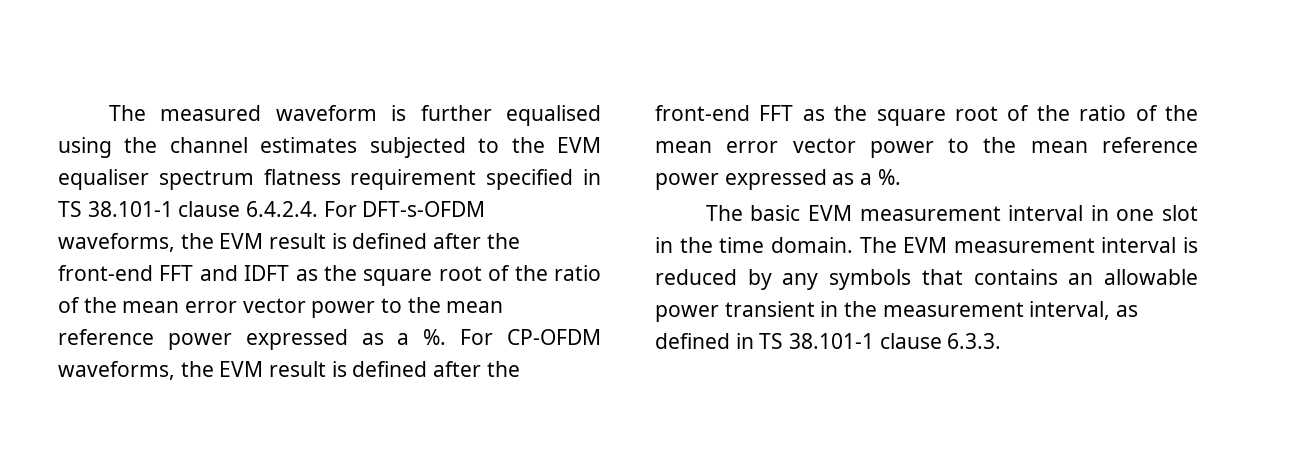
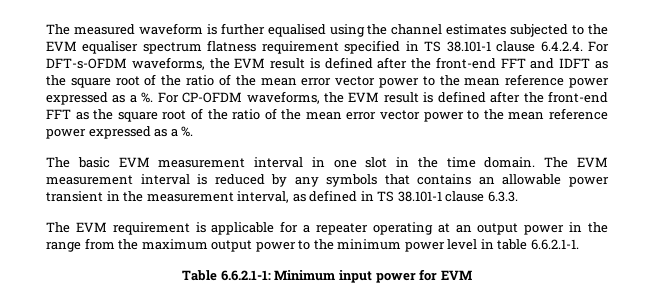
(1002, 341) none -> [46,221,608,235] [46,238,579,252] [182,269,472,283] // The EVM requirement is applicable for a repeater operating at an output power in the range from the maximum output power to the minimum power level in table 6.6.2.1-1. // Table 6.6.2.1-1: Minimum input power for EVM

